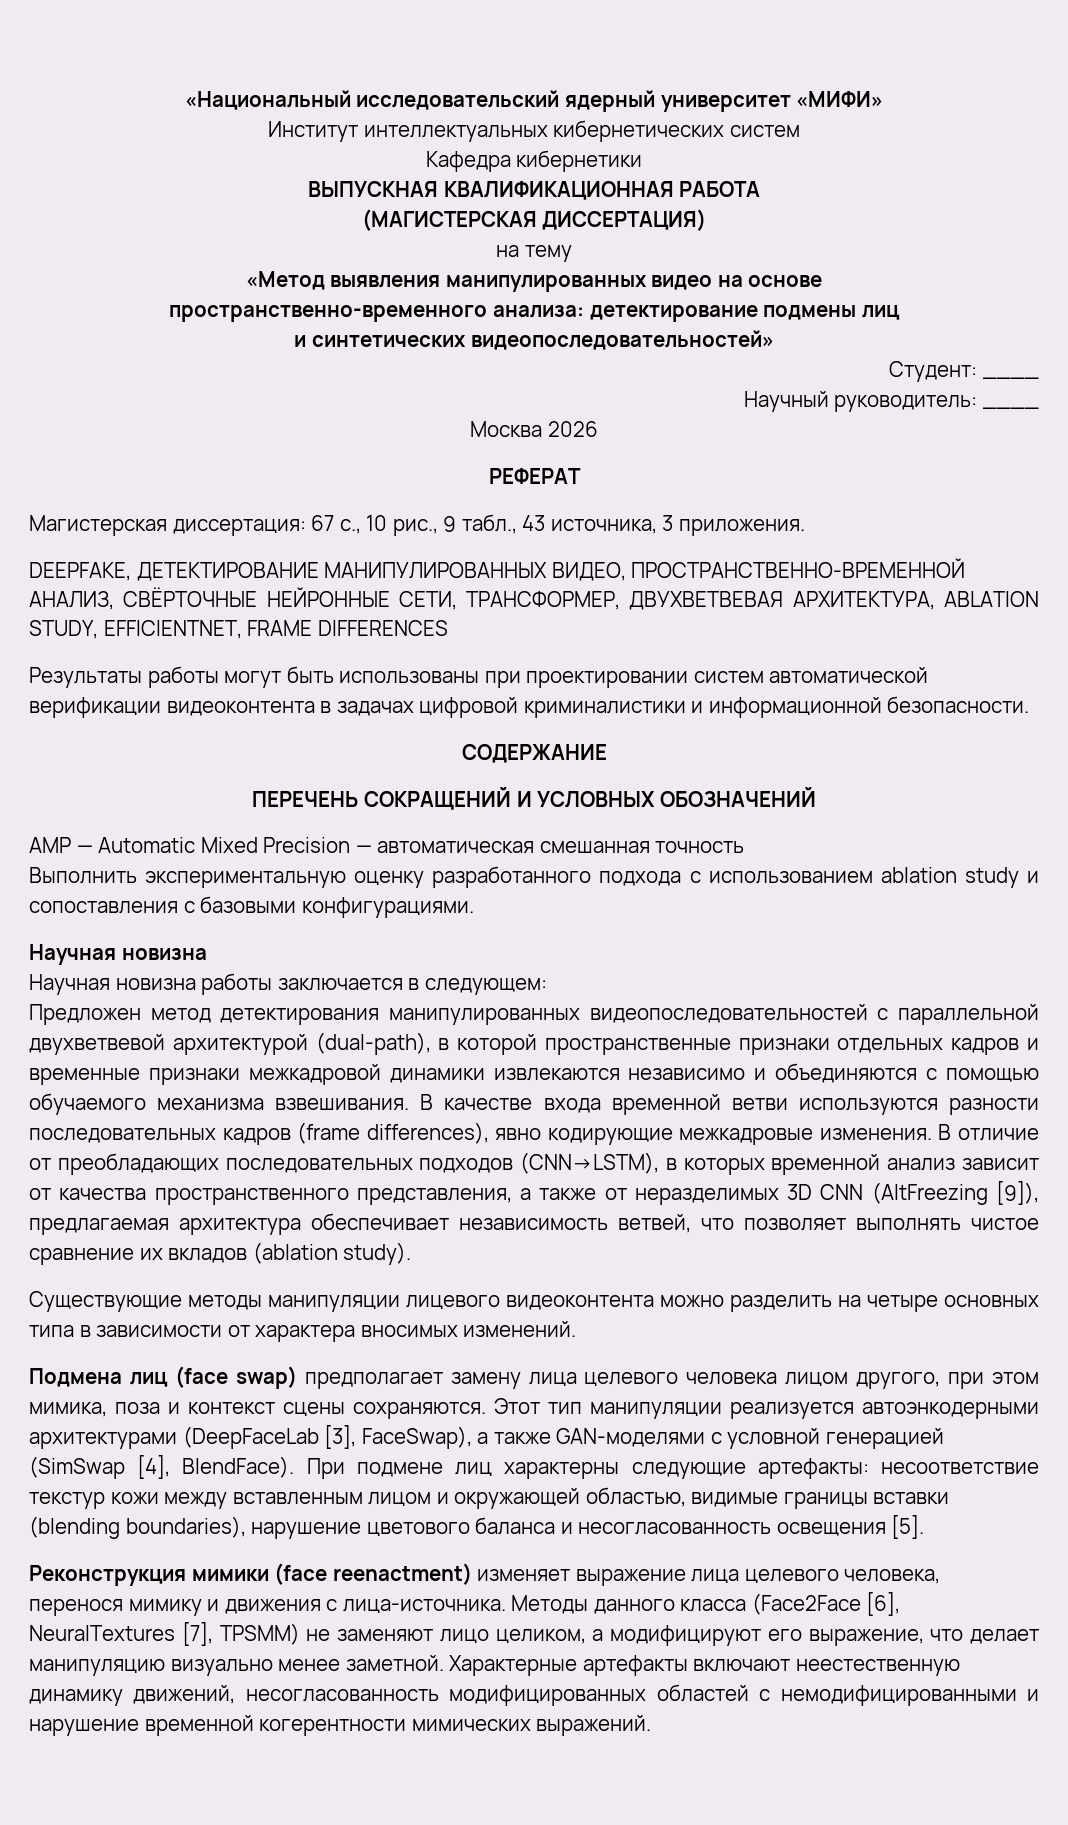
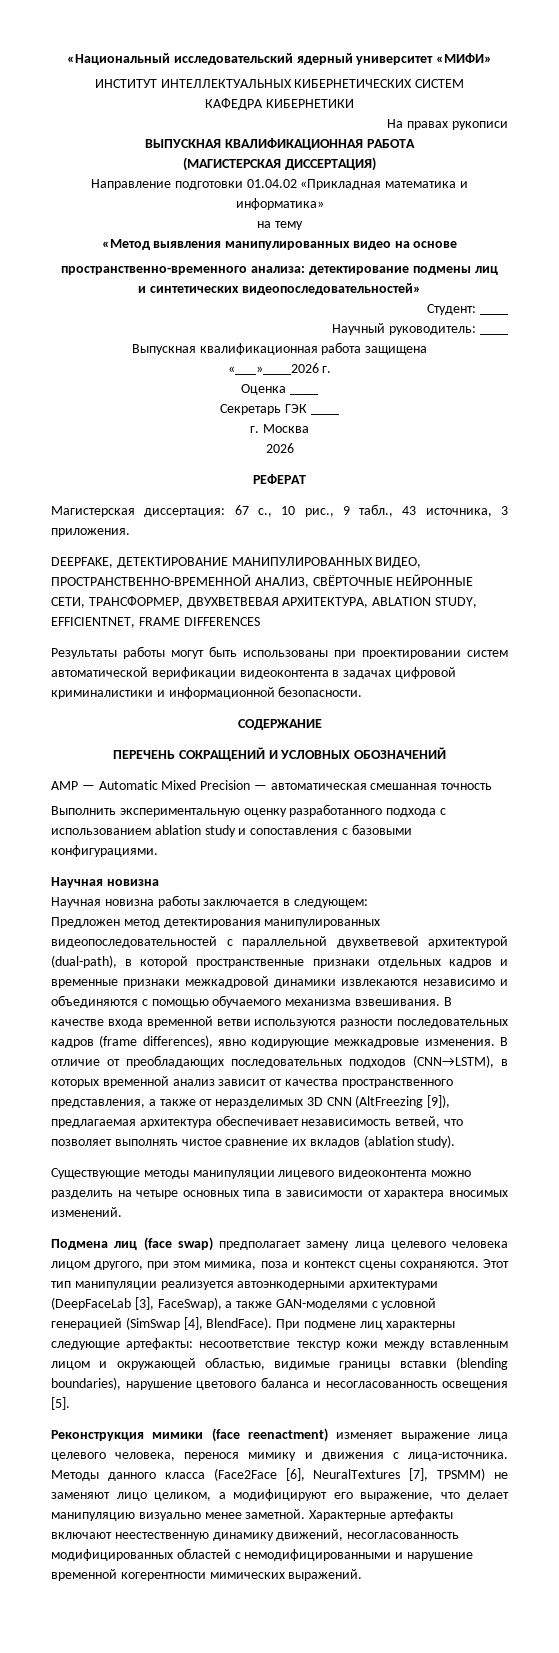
[268,120,800,142] [425,150,643,172] Институт интеллектуальных кибернетических систем // Кафедра кибернетики -> [94,79,465,88] [205,98,354,110] [387,119,508,130] ИНСТИТУТ ИНТЕЛЛЕКТУАЛЬНЫХ КИБЕРНЕТИЧЕСКИХ СИСТЕМ // КАФЕДРА КИБЕРНЕТИКИ // На правах рукописи
(707, 220) none -> [91,179,468,190] [235,198,324,210] // Направление подготовки 01.04.02 «Прикладная математика и информатика»
(1039, 408) none -> [131,342,428,355] [227,363,332,375] [241,384,318,395] [220,404,307,415] [310,413,339,415] [250,426,260,433] Выпускная квалификационная работа защищена // «___»____2026 г. // Оценка ____ // Секретарь ГЭК ____ // г.
(543, 429) none -> (309, 428) //

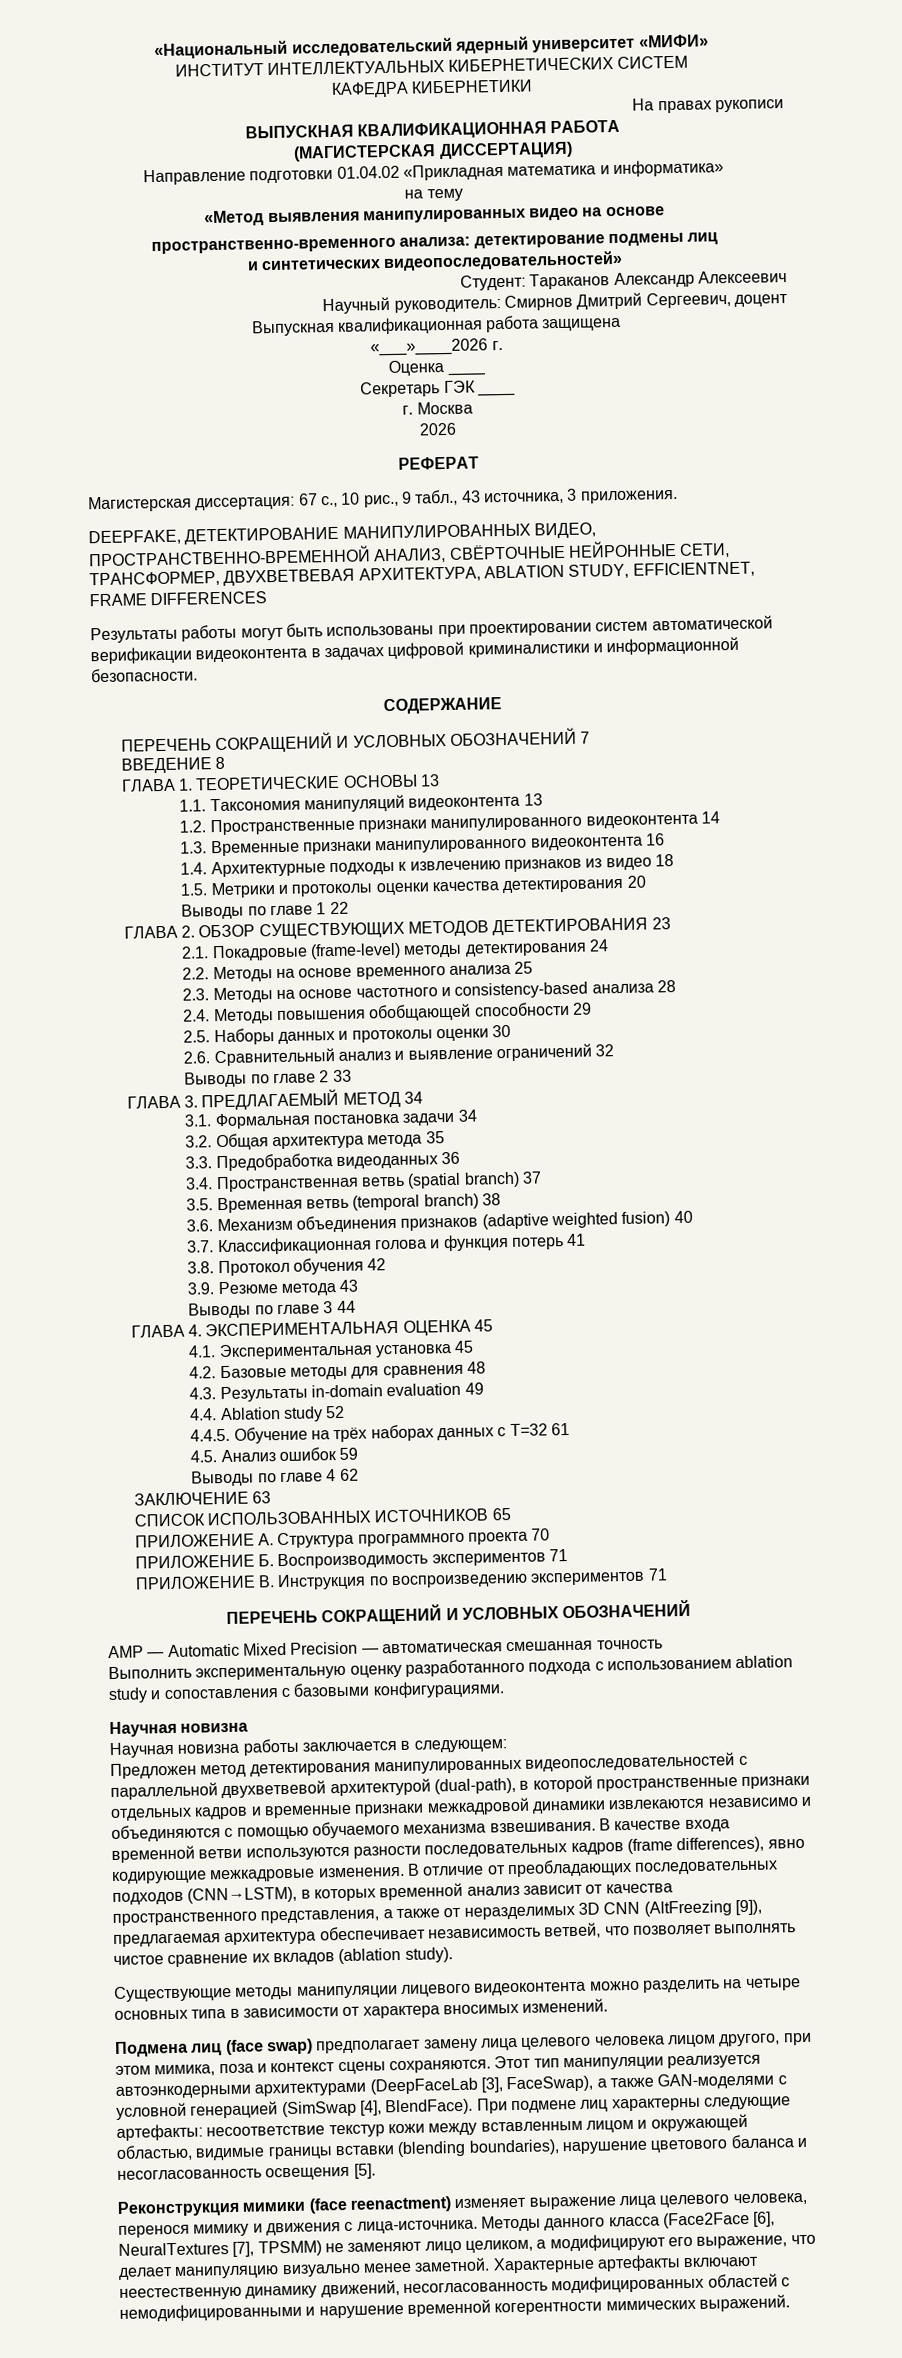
[480,313,508,315] ____ -> [529,269,788,290] Тараканов Александр Алексеевич
[479,333,508,335] ____ -> [504,291,789,311] Смирнов Дмитрий Сергеевич, доцент
(322, 724) none -> [120,727,591,754] [120,756,226,774] [120,774,441,792] [179,793,543,813] [179,811,720,836] [180,833,665,857] [180,854,674,878] [180,875,646,899] [181,901,349,920] [123,917,671,940] [181,939,609,962] [182,961,534,983] [182,980,676,1004] [183,1001,592,1025] [183,1024,512,1046] [183,1043,615,1067] [184,1069,352,1088] [126,1088,424,1111] [184,1109,478,1130] [185,1131,445,1151] [185,1151,461,1172] [185,1171,542,1193] [186,1193,501,1214] [186,1210,693,1233] [187,1233,587,1256] [187,1257,387,1277] [187,1279,359,1296] [188,1300,356,1319] [130,1319,494,1338] [188,1340,475,1361] [189,1361,486,1380] [189,1382,484,1403] [189,1405,346,1422] [190,1422,570,1444] [190,1447,359,1463] [191,1468,359,1487] [133,1491,272,1506] [133,1508,511,1527] [134,1528,551,1549] [134,1549,569,1570] [134,1568,668,1591] // ПЕРЕЧЕНЬ СОКРАЩЕНИЙ И УСЛОВНЫХ ОБОЗНАЧЕНИЙ 7 // ВВЕДЕНИЕ 8 // ГЛАВА 1. ТЕОРЕТИЧЕСКИЕ ОСНОВЫ 13 // 1.1. Таксономия манипуляций видеоконтента 13 // 1.2. Пространственные признаки манипулированного видеоконтента 14 // 1.3. Временные признаки манипулированного видеоконтента 16 // 1.4. Архитектурные подходы к извлечению признаков из видео 18 // 1.5. Метрики и протоколы оценки качества детектирования 20 // Выводы по главе 1 22 // ГЛАВА 2. ОБЗОР СУЩЕСТВУЮЩИХ МЕТОДОВ ДЕТЕКТИРОВАНИЯ 23 // 2.1. Покадровые (frame-level) методы детектирования 24 // 2.2. Методы на основе временного анализа 25 // 2.3. Методы на основе частотного и consistency-based анализа 28 // 2.4. Методы повышения обобщающей способности 29 // 2.5. Наборы данных и протоколы оценки 30 // 2.6. Сравнительный анализ и выявление ограничений 32 // Выводы по главе 2 33 // ГЛАВА 3. ПРЕДЛАГАЕМЫЙ МЕТОД 34 // 3.1. Формальная постановка задачи 34 // 3.2. Общая архитектура метода 35 // 3.3. Предобработка видеоданных 36 // 3.4. Пространственная ветвь (spatial branch) 37 // 3.5. Временная ветвь (temporal branch) 38 // 3.6. Механизм объединения признаков (adaptive weighted fusion) 40 // 3.7. Классификационная голова и функция потерь 41 // 3.8. Протокол обучения 42 // 3.9. Резюме метода 43 // Выводы по главе 3 44 // ГЛАВА 4. ЭКСПЕРИМЕНТАЛЬНАЯ ОЦЕНКА 45 // 4.1. Экспериментальная установка 45 // 4.2. Базовые методы для сравнения 48 // 4.3. Результаты in-domain evaluation 49 // 4.4. Ablation study 52 // 4.4.5. Обучение на трёх наборах данных с T=32 61 // 4.5. Анализ ошибок 59 // Выводы по главе 4 62 // ЗАКЛЮЧЕНИЕ 63 // СПИСОК ИСПОЛЬЗОВАННЫХ ИСТОЧНИКОВ 65 // ПРИЛОЖЕНИЕ А. Структура программного проекта 70 // ПРИЛОЖЕНИЕ Б. Воспроизводимость экспериментов 71 // ПРИЛОЖЕНИЕ В. Инструкция по воспроизведению экспериментов 71

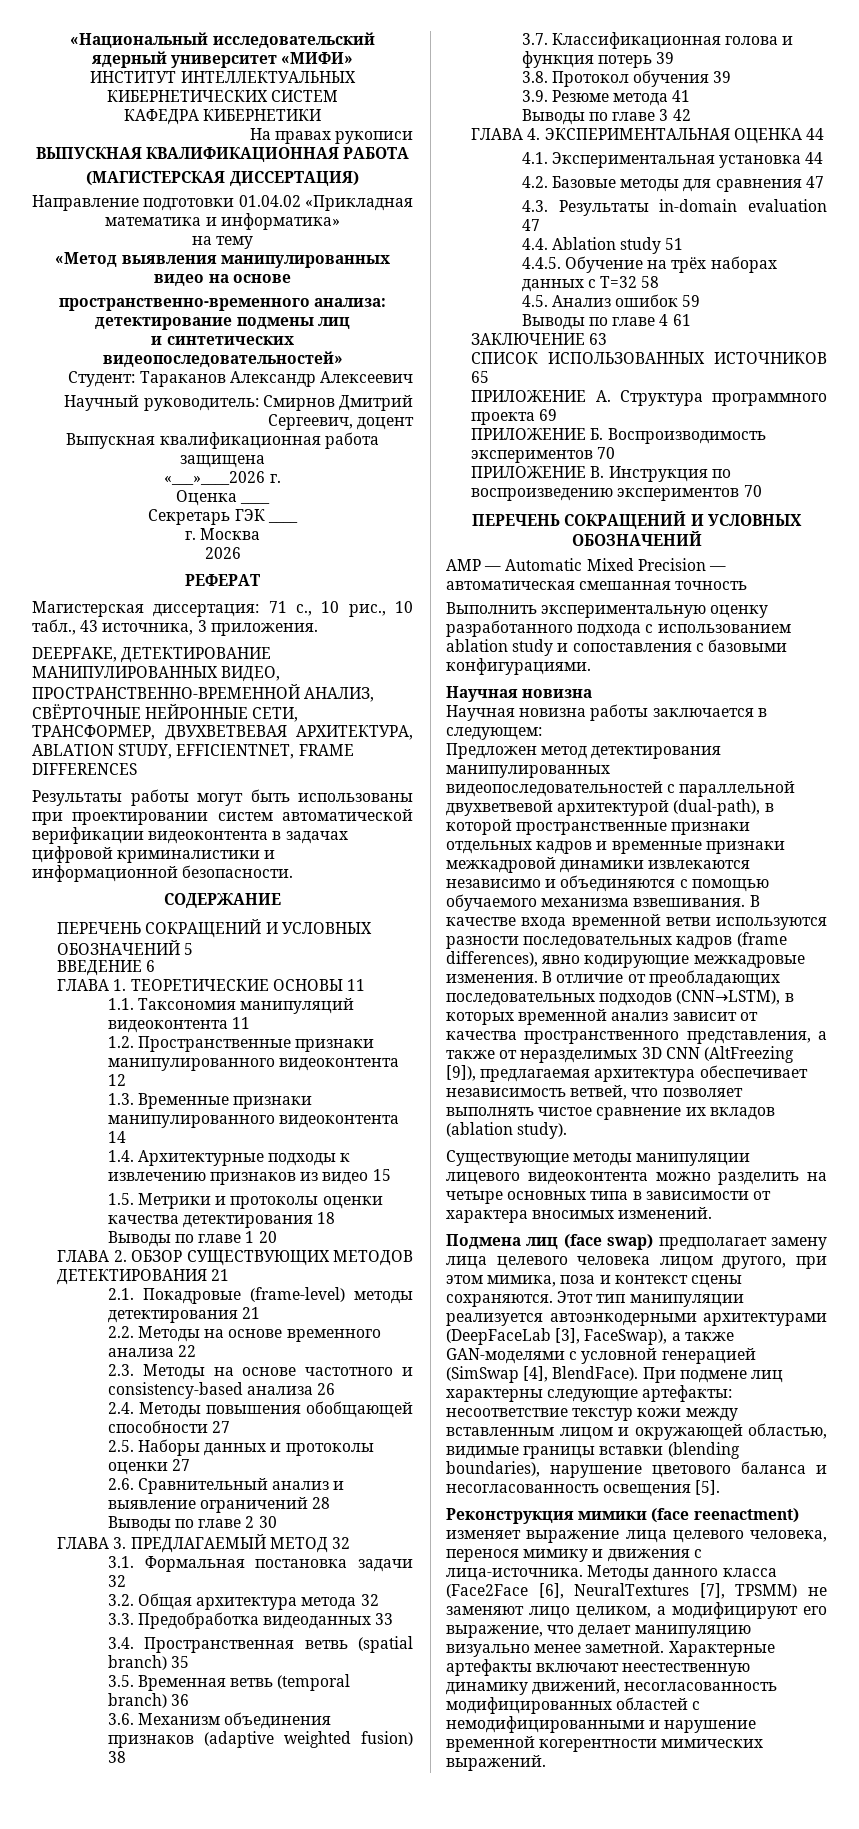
[298,493,318,506] 67 -> [268,601,287,613] 71
[400,491,412,504] 9 -> [394,601,413,613] 10
[580,731,591,744] 7 -> [184,943,194,955] 5
[215,756,226,770] 8 -> [146,960,156,972] 6
[420,774,441,787] 13 -> [347,979,366,991] 11
[523,793,543,806] 13 -> [232,1017,251,1029] 11
[700,811,720,824] 14 -> [107,1074,126,1086] 12
[645,833,665,846] 16 -> [107,1131,126,1143] 14
[654,854,674,867] 18 -> [372,1169,391,1181] 15
[626,875,646,888] 20 -> [317,1212,336,1224] 18
[329,901,349,915] 22 -> [258,1231,277,1243] 20
[651,917,671,930] 23 -> [211,1269,230,1281] 21
[588,939,609,952] 24 -> [242,1307,261,1319] 21
[514,961,534,974] 25 -> [178,1345,197,1357] 22
[656,980,676,993] 28 -> [317,1383,336,1395] 26
[571,1002,592,1015] 29 -> [212,1421,231,1433] 27
[492,1024,512,1038] 30 -> [172,1459,191,1471] 27
[595,1044,615,1057] 32 -> [312,1497,331,1509] 28
[332,1069,352,1083] 33 -> [258,1516,277,1528] 30
[404,1091,424,1104] 34 -> [332,1537,351,1549] 32
[457,1109,478,1122] 34 -> [107,1575,126,1587] 32
[425,1131,445,1144] 35 -> [360,1594,379,1606] 32
[441,1151,461,1165] 36 -> [375,1613,394,1625] 33
[521,1171,542,1184] 37 -> [171,1656,190,1668] 35
[481,1193,501,1206] 38 -> [171,1694,190,1706] 36
[673,1210,693,1224] 40 -> [107,1751,126,1763] 38
[566,1233,587,1246] 41 -> [656,52,675,64] 39
[367,1258,387,1271] 42 -> [713,71,732,83] 39
[339,1279,359,1292] 43 -> [672,90,691,102] 41
[336,1300,356,1314] 44 -> [672,109,691,121] 42
[474,1319,494,1332] 45 -> [806,128,825,140] 44
[454,1340,475,1353] 45 -> [805,152,824,164] 44
[466,1361,486,1374] 48 -> [805,176,824,188] 47
[464,1382,484,1395] 49 -> [521,219,540,231] 47
[325,1405,346,1419] 52 -> [665,238,684,250] 51
[550,1422,570,1436] 61 -> [641,276,660,288] 58
[339,1468,359,1481] 62 -> [672,314,691,326] 61
[531,1528,551,1541] 70 -> [539,409,558,421] 69
[549,1549,569,1562] 71 -> [597,447,616,459] 70
[647,1568,668,1581] 71 -> [743,485,762,497] 70

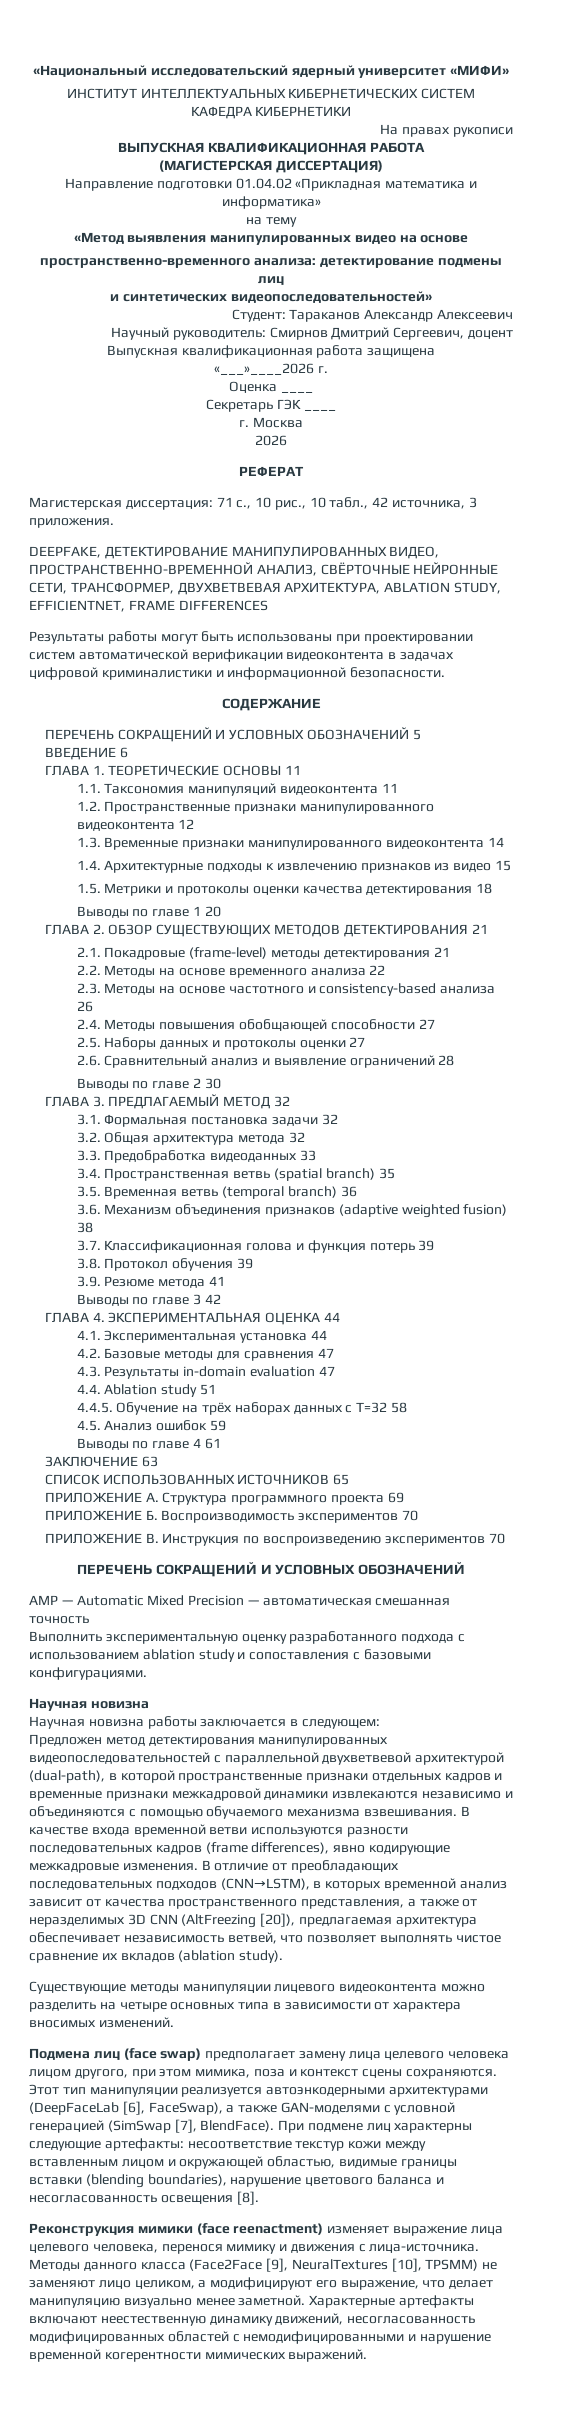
[80,620,99,632] 43 -> [372,497,389,507] 42
[446,1065,476,1081] [9]), -> [260,1913,296,1927] [20]),
[555,1328,581,1344] [3], -> [122,2101,145,2115] [6],
[523,1366,549,1382] [4], -> [174,2119,197,2133] [7],
[695,1480,721,1495] [5]. -> [236,2191,259,2205] [8].
[538,1583,725,1599] [6], NeuralTextures [7], -> [266,2258,422,2272] [9], NeuralTextures [10],

